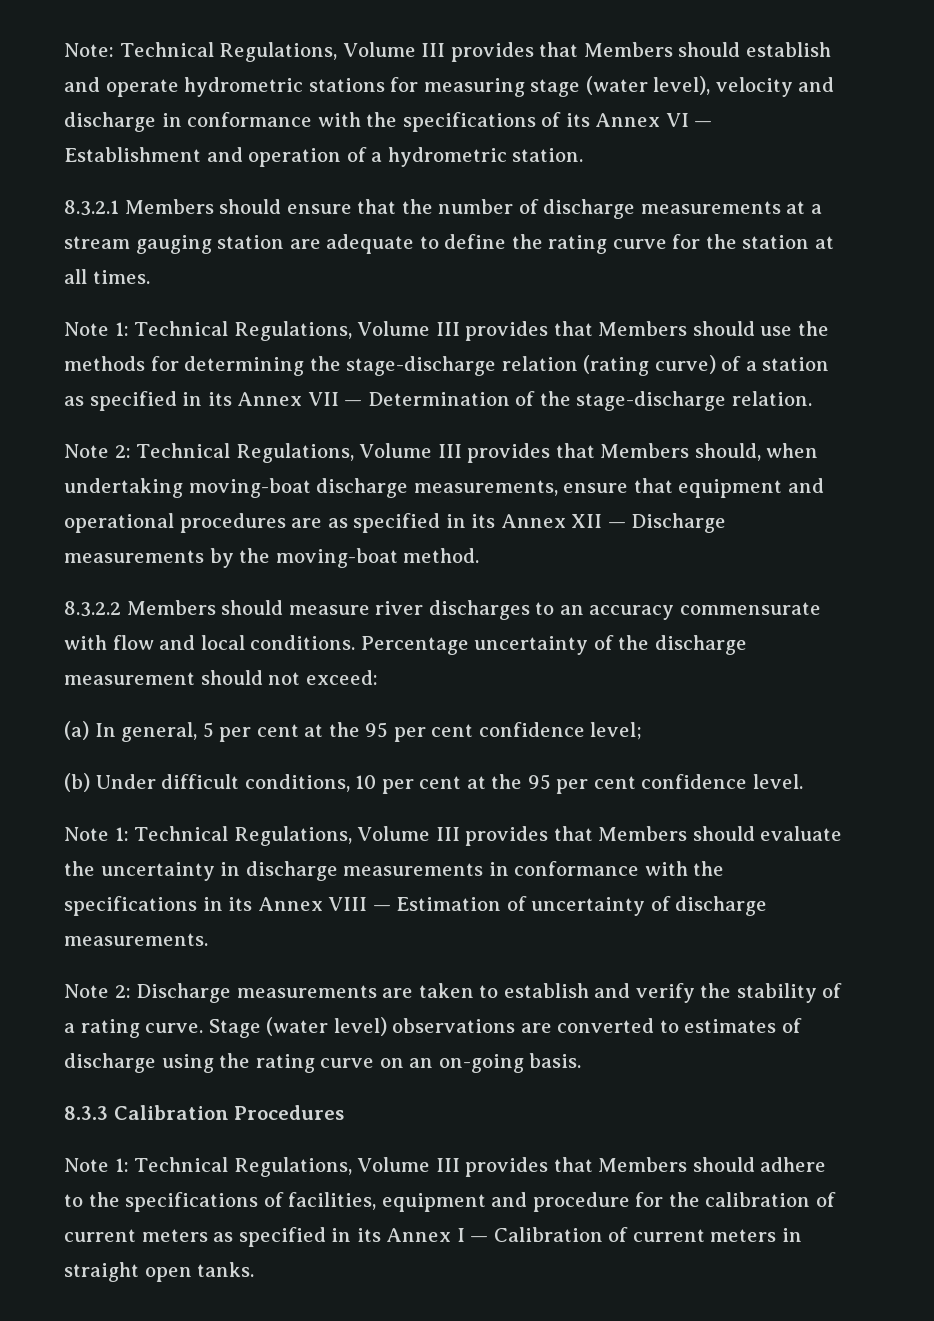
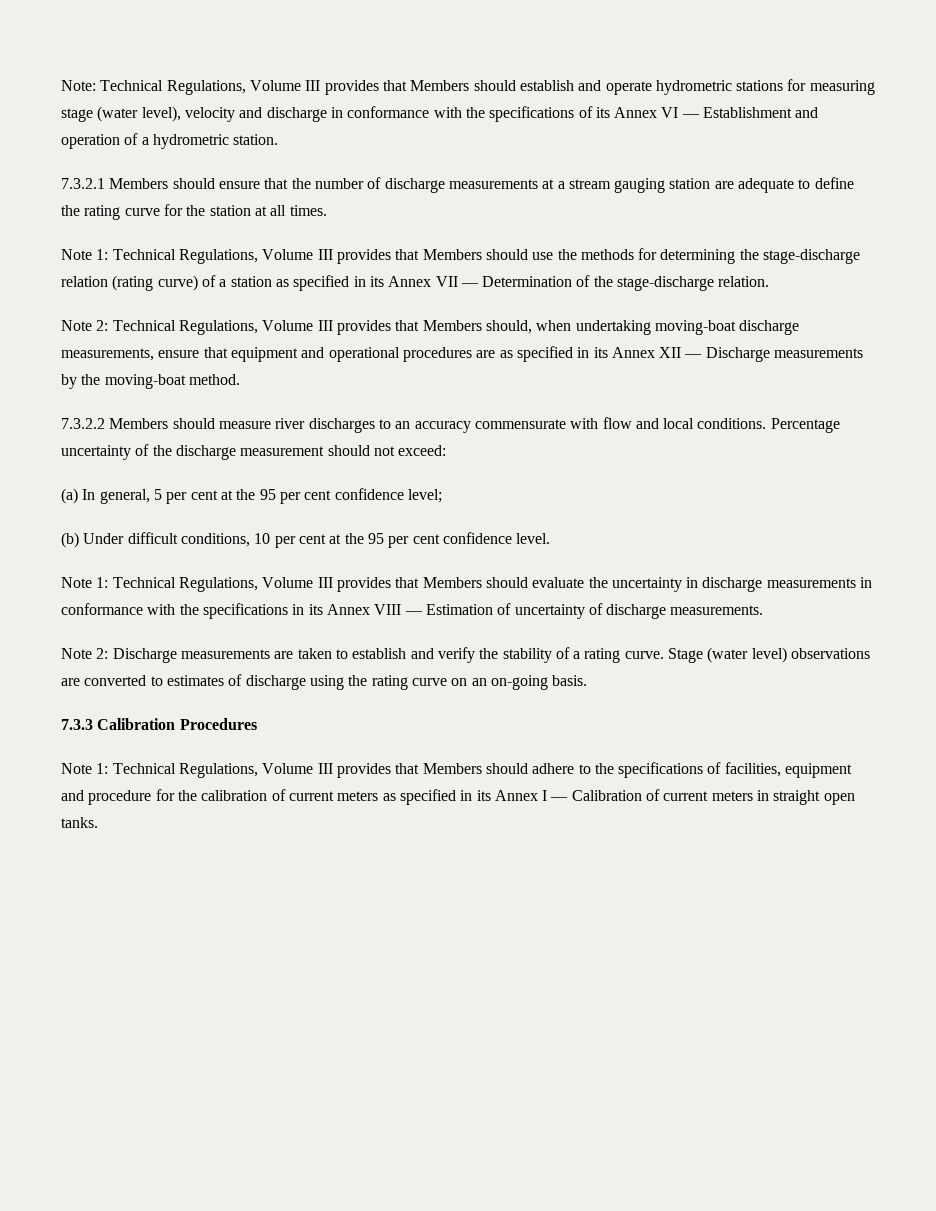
[64,200,119,216] 8.3.2.1 -> [61,178,105,189] 7.3.2.1
[64,601,121,617] 8.3.2.2 -> [61,418,105,429] 7.3.2.2
[64,1106,108,1120] 8.3.3 -> [61,719,93,730] 7.3.3

